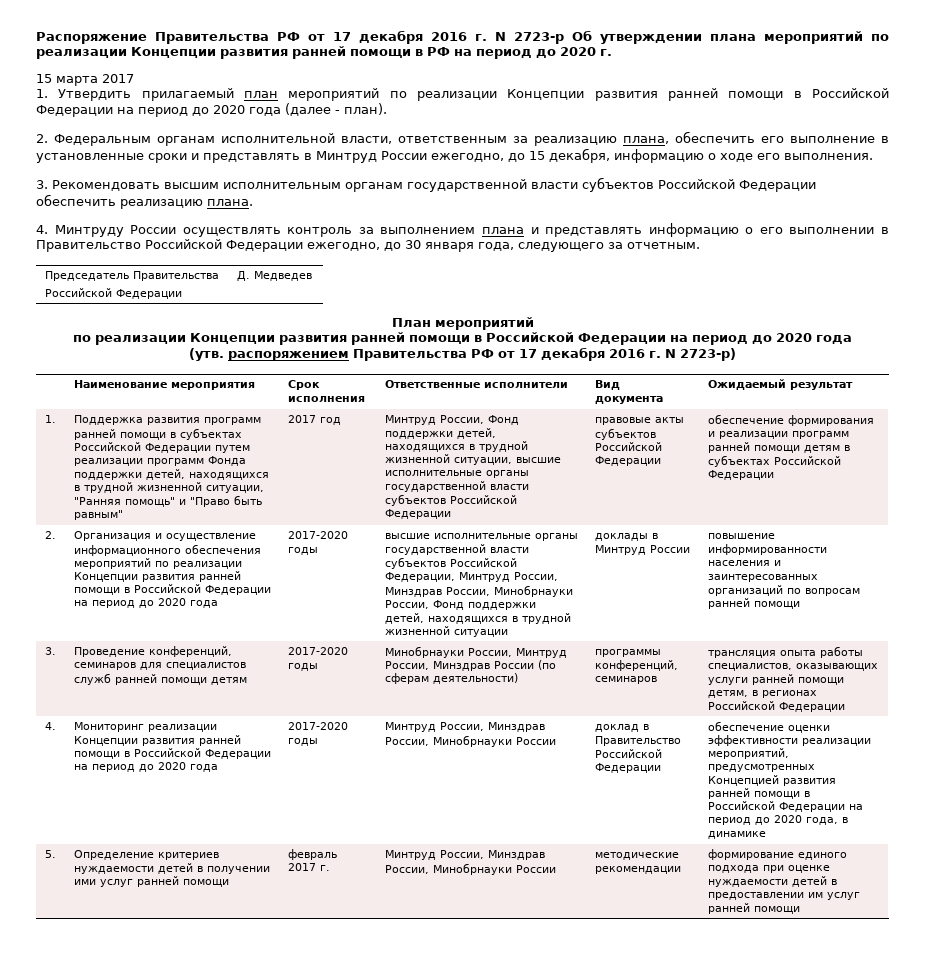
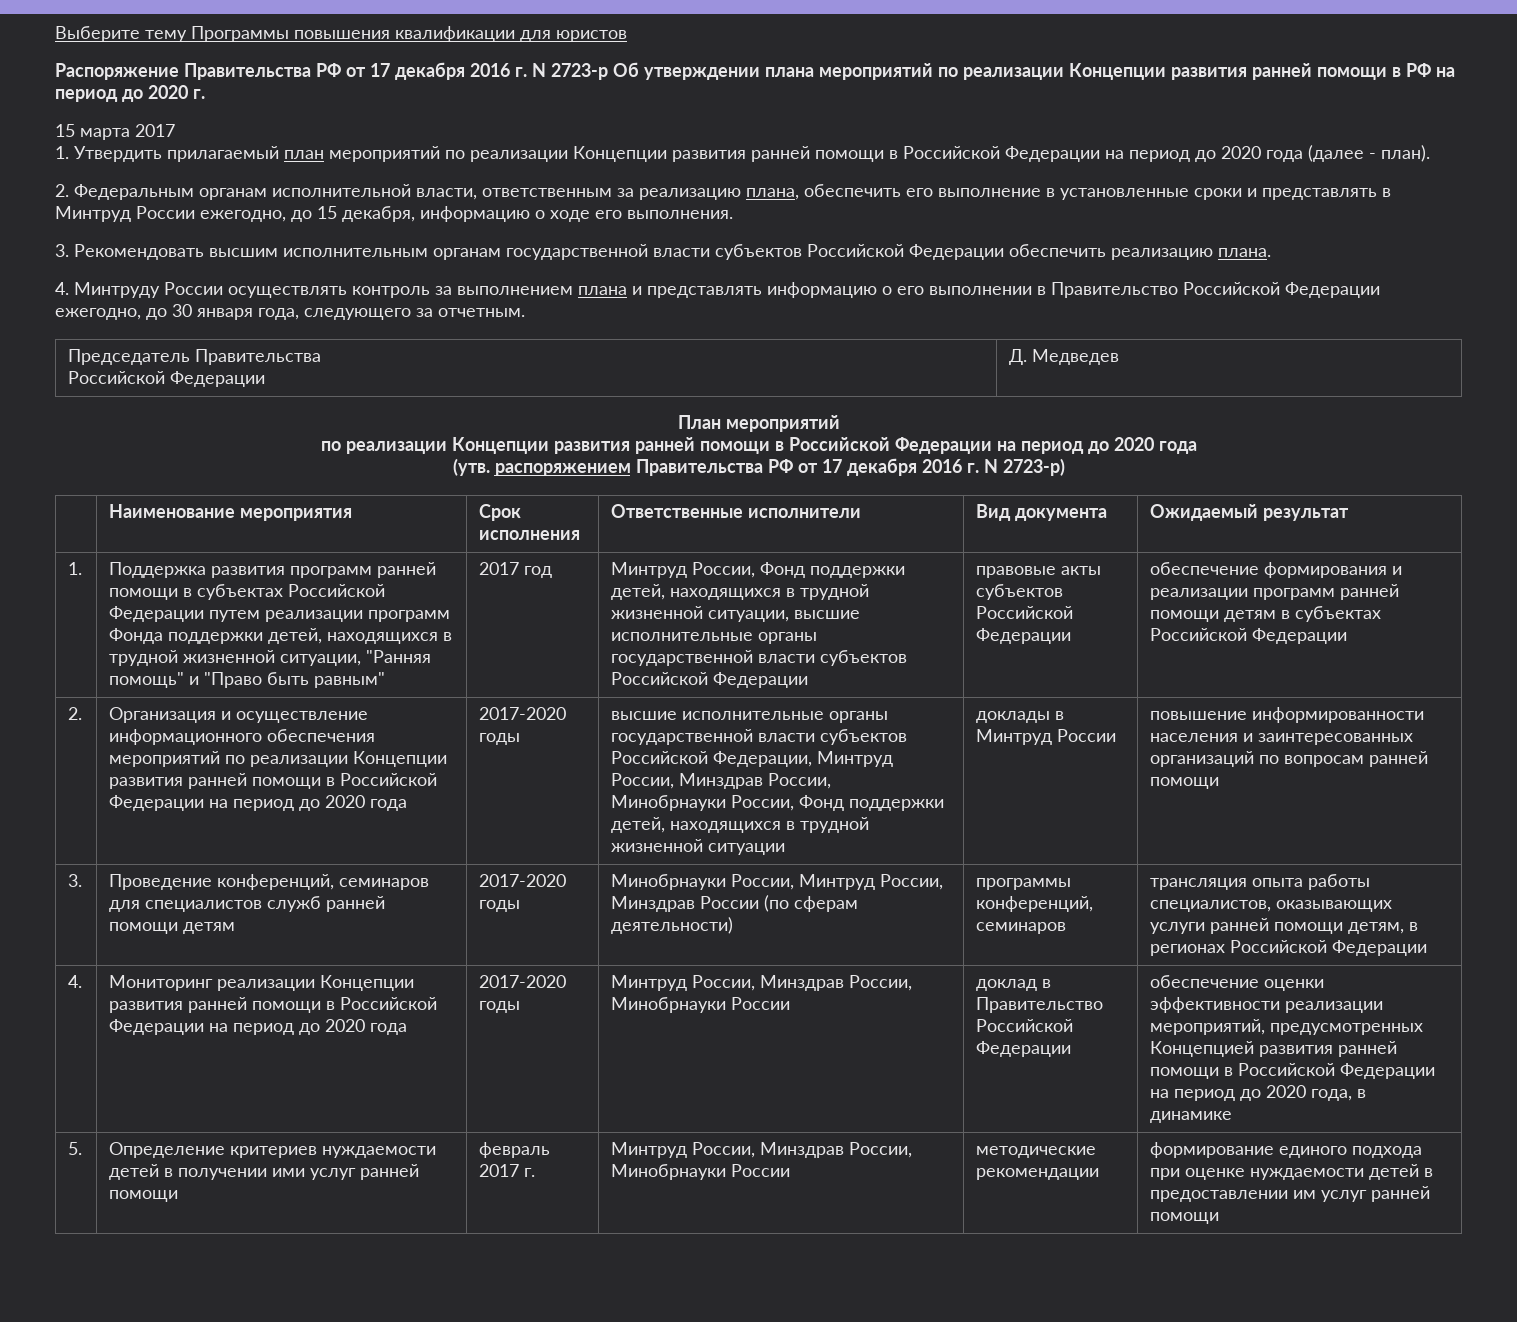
(36, 38) none -> [55,26,627,42] Выберите тему Программы повышения квалификации для юристов //

